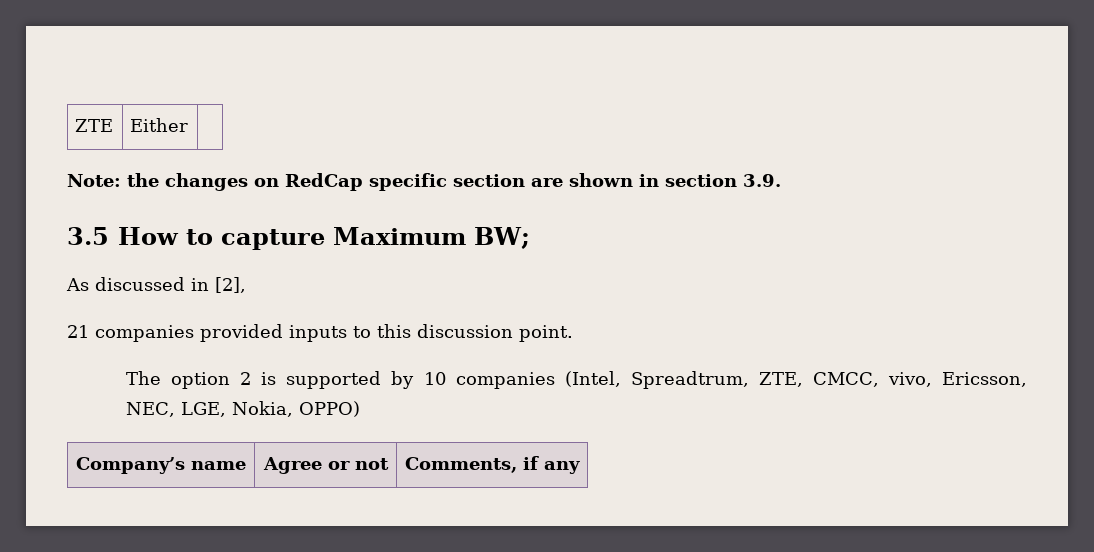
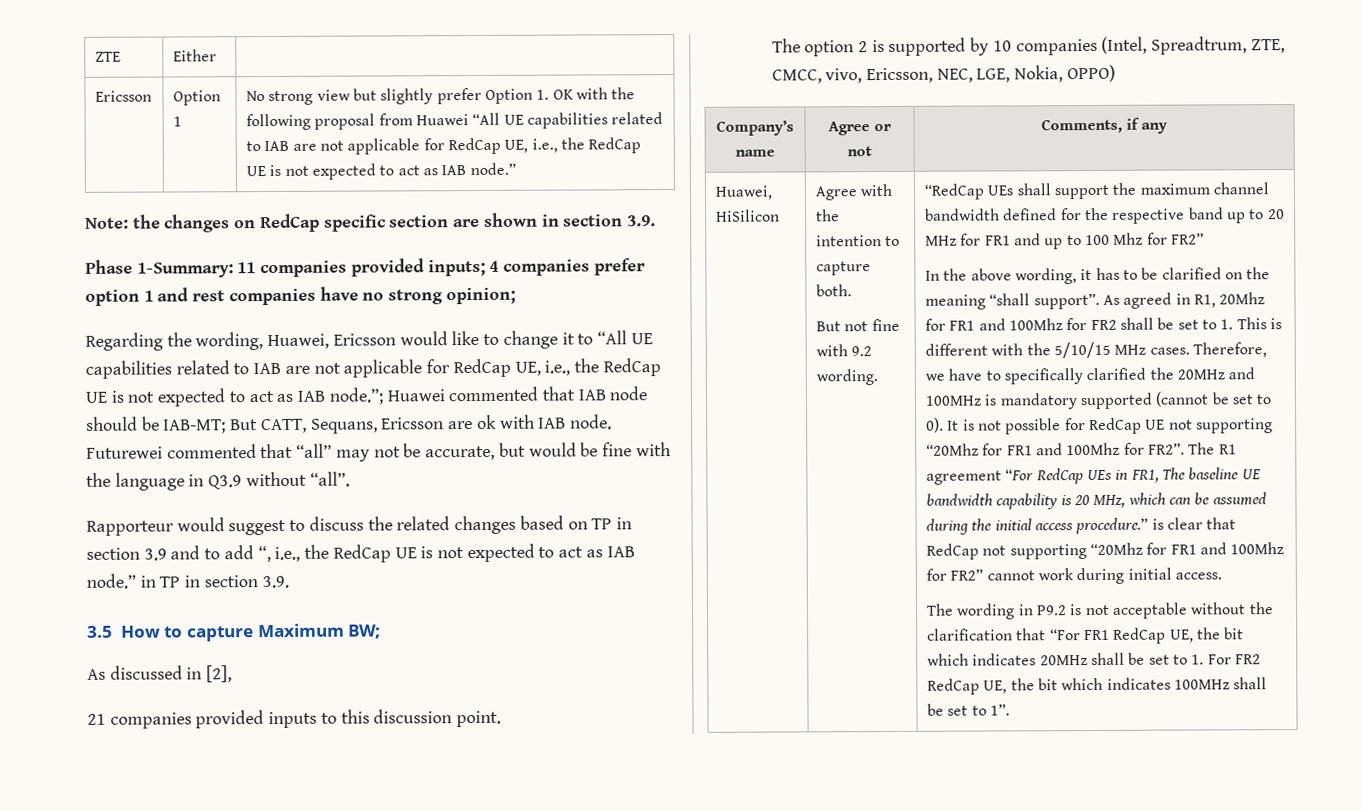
(189, 125) none -> [94,90,152,102] [172,90,221,106] [172,116,182,127] [245,87,636,106] [245,112,664,131] [245,137,642,155] [245,162,516,180] // Ericsson | Option 1 | No strong view but slightly prefer Option 1. OK with the following proposal from Huawei “All UE capabilities related to IAB are not applicable for RedCap UE, i.e., the RedCap UE is not expected to act as IAB node.”
(781, 180) none -> [85,258,646,278] [85,286,516,306] [85,330,653,351] [85,358,661,379] [85,386,648,407] [86,414,612,434] [86,442,671,462] [86,471,350,491] [86,515,632,536] [86,543,635,563] [86,573,289,589] // Phase 1-Summary: 11 companies provided inputs; 4 companies prefer option 1 and rest companies have no strong opinion; // Regarding the wording, Huawei, Ericsson would like to change it to “All UE capabilities related to IAB are not applicable for RedCap UE, i.e., the RedCap UE is not expected to act as IAB node.”; Huawei commented that IAB node should be IAB-MT; But CATT, Sequans, Ericsson are ok with IAB node. Futurewei commented that “all” may not be accurate, but would be fine with the language in Q3.9 without “all”. // Rapporteur would suggest to discuss the related changes based on TP in section 3.9 and to add “, i.e., the RedCap UE is not expected to act as IAB node.” in TP in section 3.9.
(580, 467) none -> [714,185,772,200] [715,209,780,222] [814,183,893,201] [815,209,840,222] [815,235,901,247] [815,261,871,276] [815,284,852,297] [815,318,900,332] [815,344,873,357] [815,369,878,386] [923,182,1269,200] [924,207,1285,224] [924,232,1204,250] [924,267,1271,285] [924,292,1266,310] [924,317,1282,331] [924,341,1267,359] [924,367,1256,385] [924,391,1273,410] [925,417,1273,435] [925,442,1237,456] [925,467,1261,485] [925,492,1267,510] [925,517,1237,535] [925,542,1285,560] [925,567,1222,585] [925,602,1274,620] [926,627,1245,644] [926,652,1261,666] [926,677,1268,695] [926,703,1010,716] // Huawei, HiSilicon | Agree with the intention to capture both. // But not fine with 9.2 wording. | “RedCap UEs shall support the maximum channel bandwidth defined for the respective band up to 20 MHz for FR1 and up to 100 Mhz for FR2” // In the above wording, it has to be clarified on the meaning “shall support”. As agreed in R1, 20Mhz for FR1 and 100Mhz for FR2 shall be set to 1. This is different with the 5/10/15 MHz cases. Therefore, we have to specifically clarified the 20MHz and 100MHz is mandatory supported (cannot be set to 0). It is not possible for RedCap UE not supporting “20Mhz for FR1 and 100Mhz for FR2”. The R1 agreement “For RedCap UEs in FR1, The baseline UE bandwidth capability is 20 MHz, which can be assumed during the initial access procedure.” is clear that RedCap not supporting “20Mhz for FR1 and 100Mhz for FR2” cannot work during initial access. // The wording in P9.2 is not acceptable without the clarification that “For FR1 RedCap UE, the bit which indicates 20MHz shall be set to 1. For FR2 RedCap UE, the bit which indicates 100MHz shall be set to 1”.

